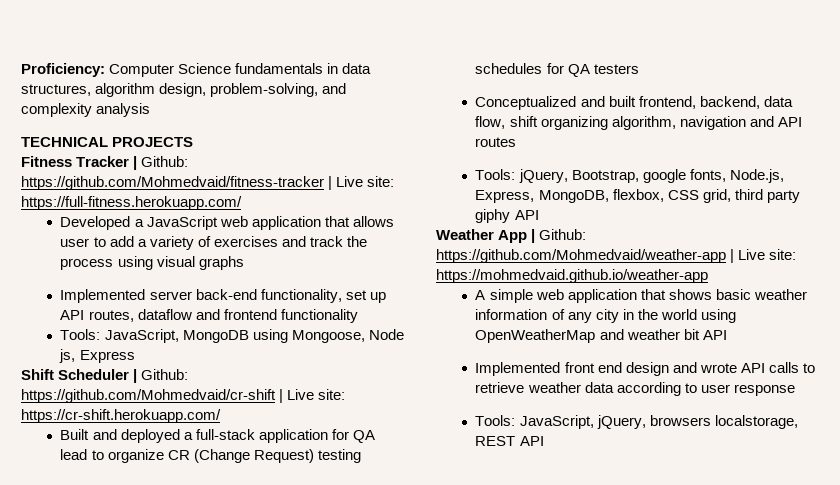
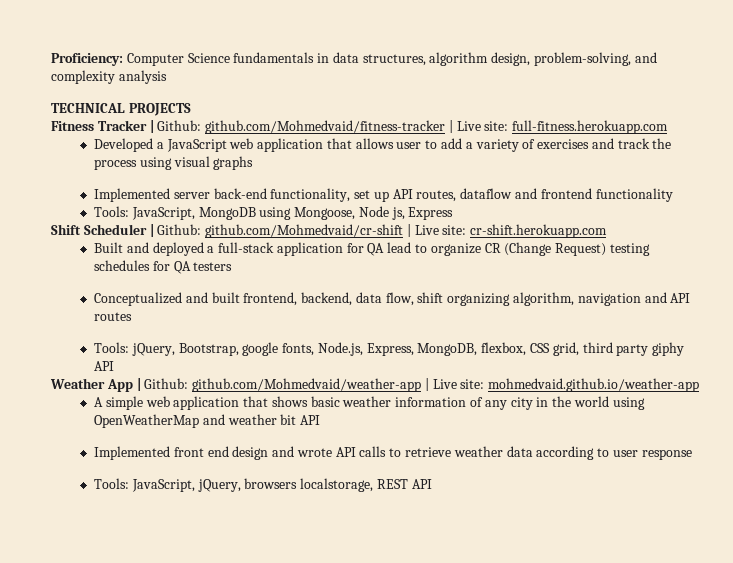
[21,176,395,190] [21,196,242,210] https://github.com/Mohmedvaid/fitness-tracker | Live site: https://full-fitness.herokuapp.com/ -> [205,120,669,134] github.com/Mohmedvaid/fitness-tracker | Live site: full-fitness.herokuapp.com
[21,389,346,403] [21,409,221,423] https://github.com/Mohmedvaid/cr-shift | Live site: https://cr-shift.herokuapp.com/ -> [205,224,608,238] github.com/Mohmedvaid/cr-shift | Live site: cr-shift.herokuapp.com
[436,249,797,263] [436,269,708,283] https://github.com/Mohmedvaid/weather-app | Live site: https://mohmedvaid.github.io/weather-app -> [192,378,700,392] github.com/Mohmedvaid/weather-app | Live site: mohmedvaid.github.io/weather-app

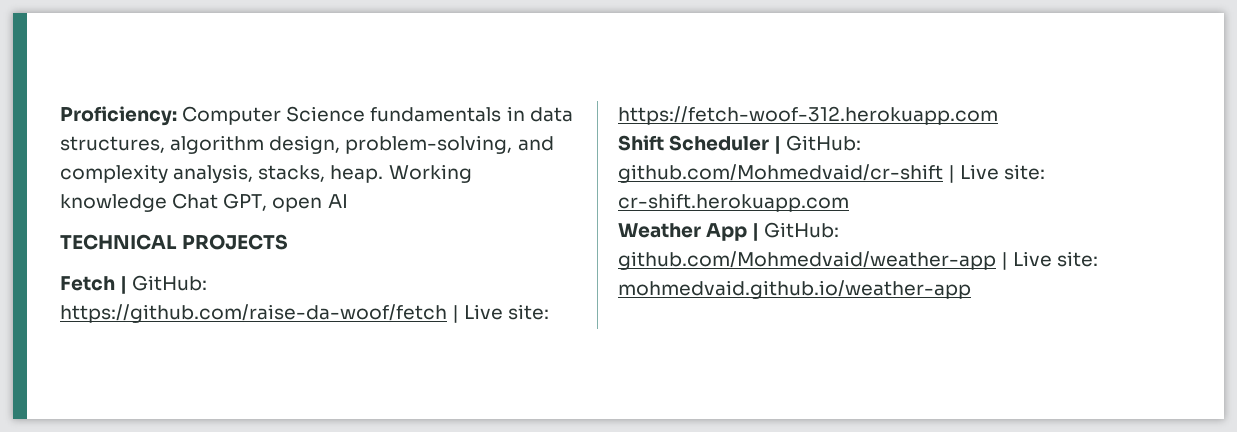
[118,70,167,84] [51,103,191,116] [51,120,669,134] [93,138,672,152] [93,156,254,170] [93,188,673,202] [93,206,454,220] analysis // TECHNICAL PROJECTS // Fitness Tracker | Github: github.com/Mohmedvaid/fitness-tracker | Live site: full-fitness.herokuapp.com // Developed a JavaScript web application that allows user to add a variety of exercises and track the process using visual graphs // Implemented server back-end functionality, set up API routes, dataflow and frontend functionality // Tools: JavaScript, MongoDB using Mongoose, Node js, Express -> [173,164,472,183] [60,193,348,212] [60,234,289,250] [60,275,208,294] [60,304,550,323] [618,106,998,125] analysis, stacks, heap. Working knowledge Chat GPT, open AI // TECHNICAL PROJECTS // Fetch | GitHub: https://github.com/raise-da-woof/fetch | Live site: https://fetch-woof-312.herokuapp.com
[157,224,202,235] Github: -> [786,135,862,151] GitHub:
[93,242,650,256] [93,260,233,274] [93,292,691,306] [93,312,132,321] [93,342,685,356] [93,361,114,371] // Built and deployed a full-stack application for QA lead to organize CR (Change Request) testing schedules for QA testers // Conceptualized and built frontend, backend, data flow, shift organizing algorithm, navigation and API routes // Tools: jQuery, Bootstrap, google fonts, Node.js, Express, MongoDB, flexbox, CSS grid, third party giphy API -> (849, 202) none
[144,378,189,389] Github: -> [764,222,840,238] GitHub:
[93,396,645,410] [93,414,321,428] [93,446,692,460] [93,478,432,492] // A simple web application that shows basic weather information of any city in the world using OpenWeatherMap and weather bit API // Implemented front end design and wrote API calls to retrieve weather data according to user response // Tools: JavaScript, jQuery, browsers localstorage, REST API -> (971, 289) none

